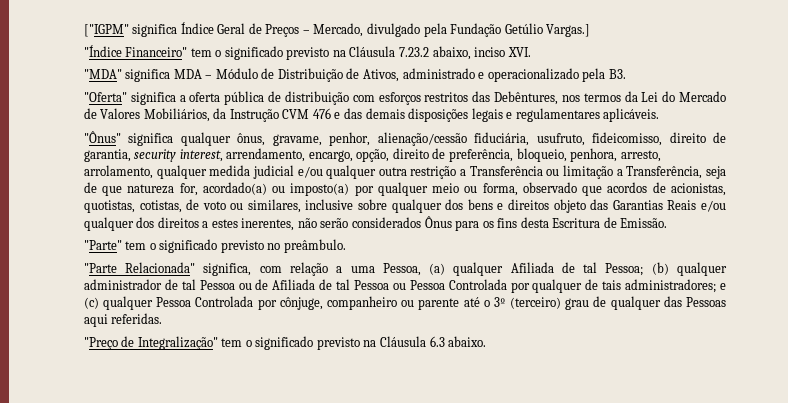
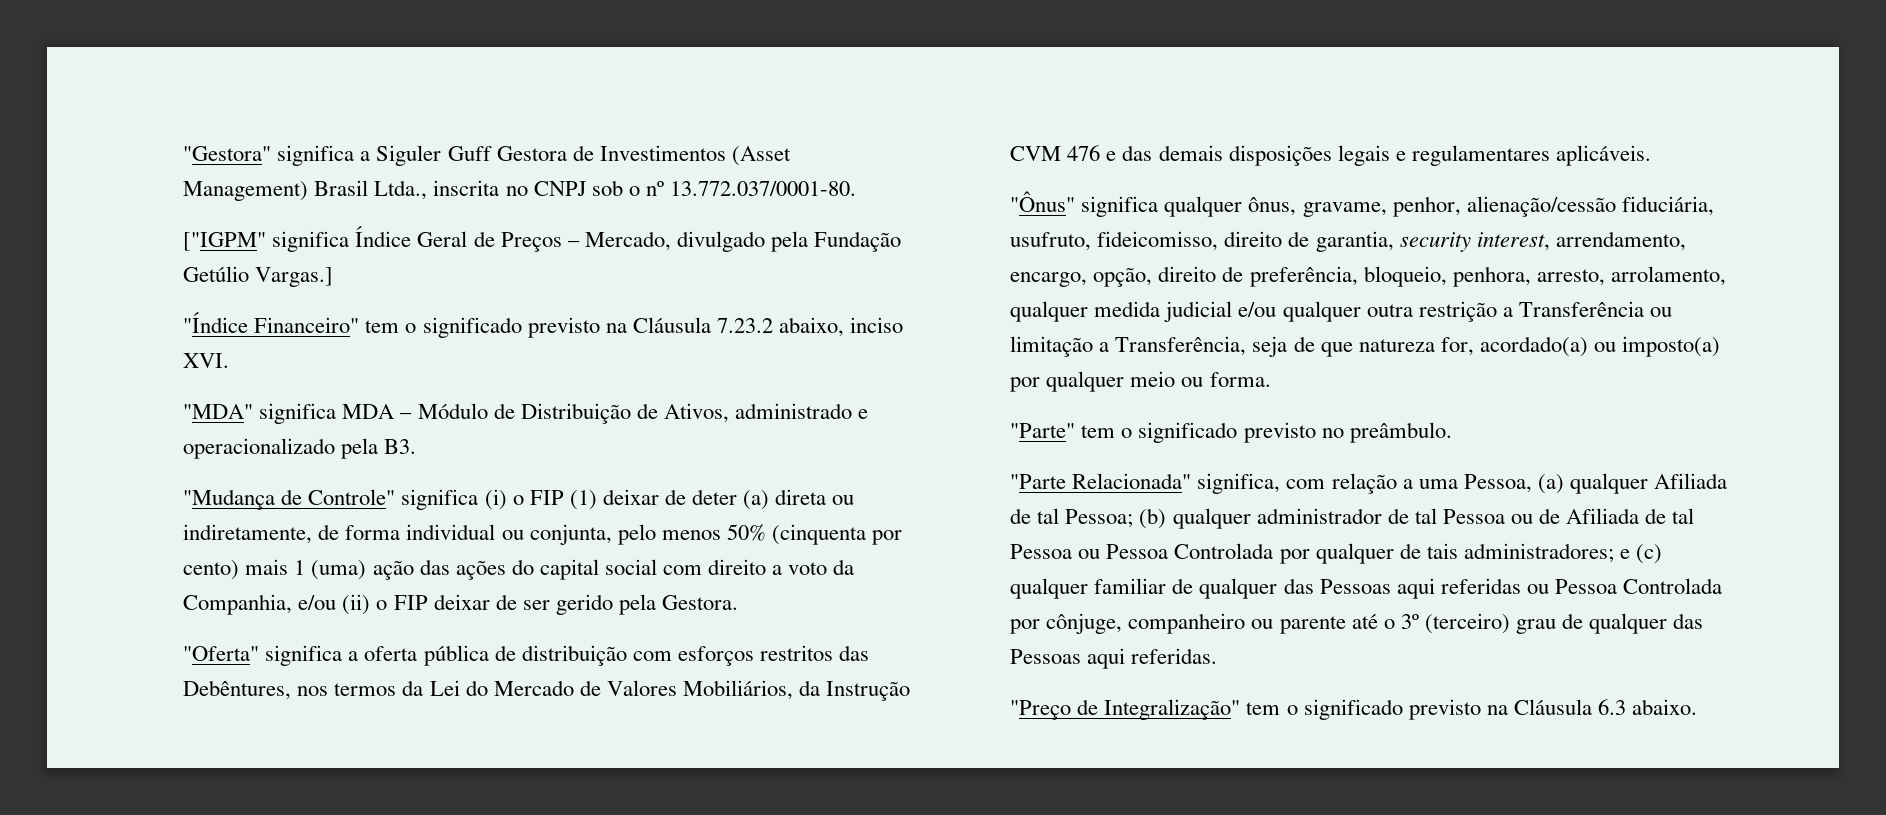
(83, 30) none -> [183,145,791,166] [183,180,856,201] "Gestora" significa a Siguler Guff Gestora de Investimentos (Asset Management) Brasil Ltda., inscrita no CNPJ sob o nº 13.772.037/0001-80. //
(626, 74) none -> [183,489,855,510] [183,524,902,545] [183,559,855,580] [183,594,738,615] // "Mudança de Controle" significa (i) o FIP (1) deixar de deter (a) direta ou indiretamente, de forma individual ou conjunta, pelo menos 50% (cinquenta por cento) mais 1 (uma) ação das ações do capital social com direito a voto da Companhia, e/ou (ii) o FIP deixar de ser gerido pela Gestora.
[482,182,727,196] [83,199,726,213] [83,216,668,231] forma, observado que acordos de acionistas, quotistas, cotistas, de voto ou similares, inclusive sobre qualquer dos bens e direitos objeto das Garantias Reais e/ou qualquer dos direitos a estes inerentes, não serão considerados Ônus para os fins desta Escritura de Emissão. -> [1209,372,1271,387] forma.
(154, 303) none -> [1094,578,1549,599] familiar de qualquer das Pessoas aqui referidas ou

